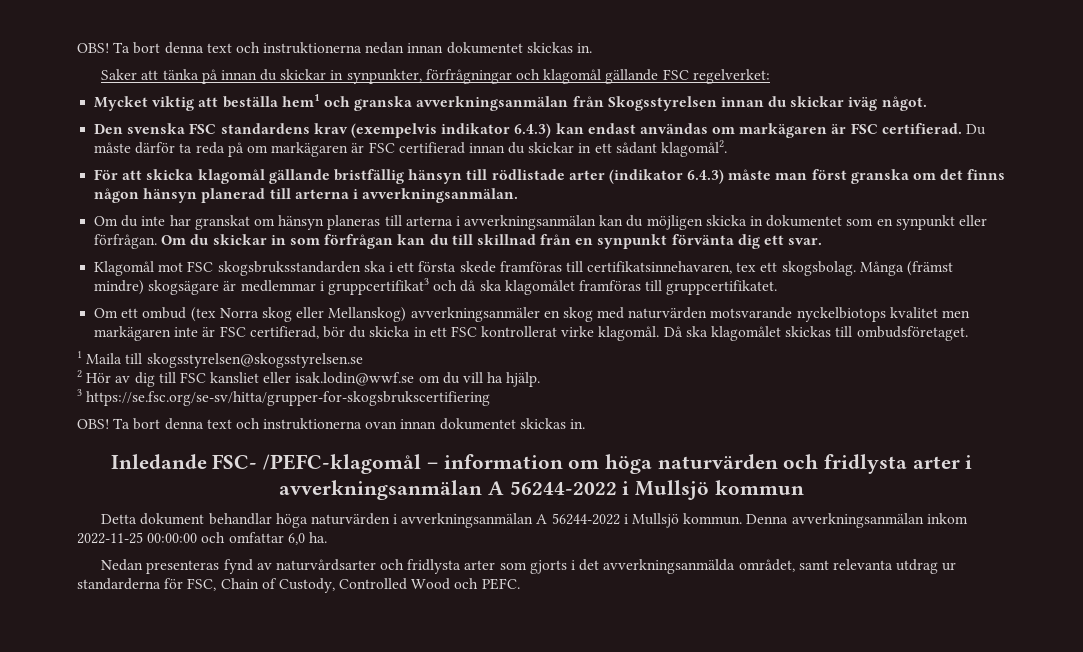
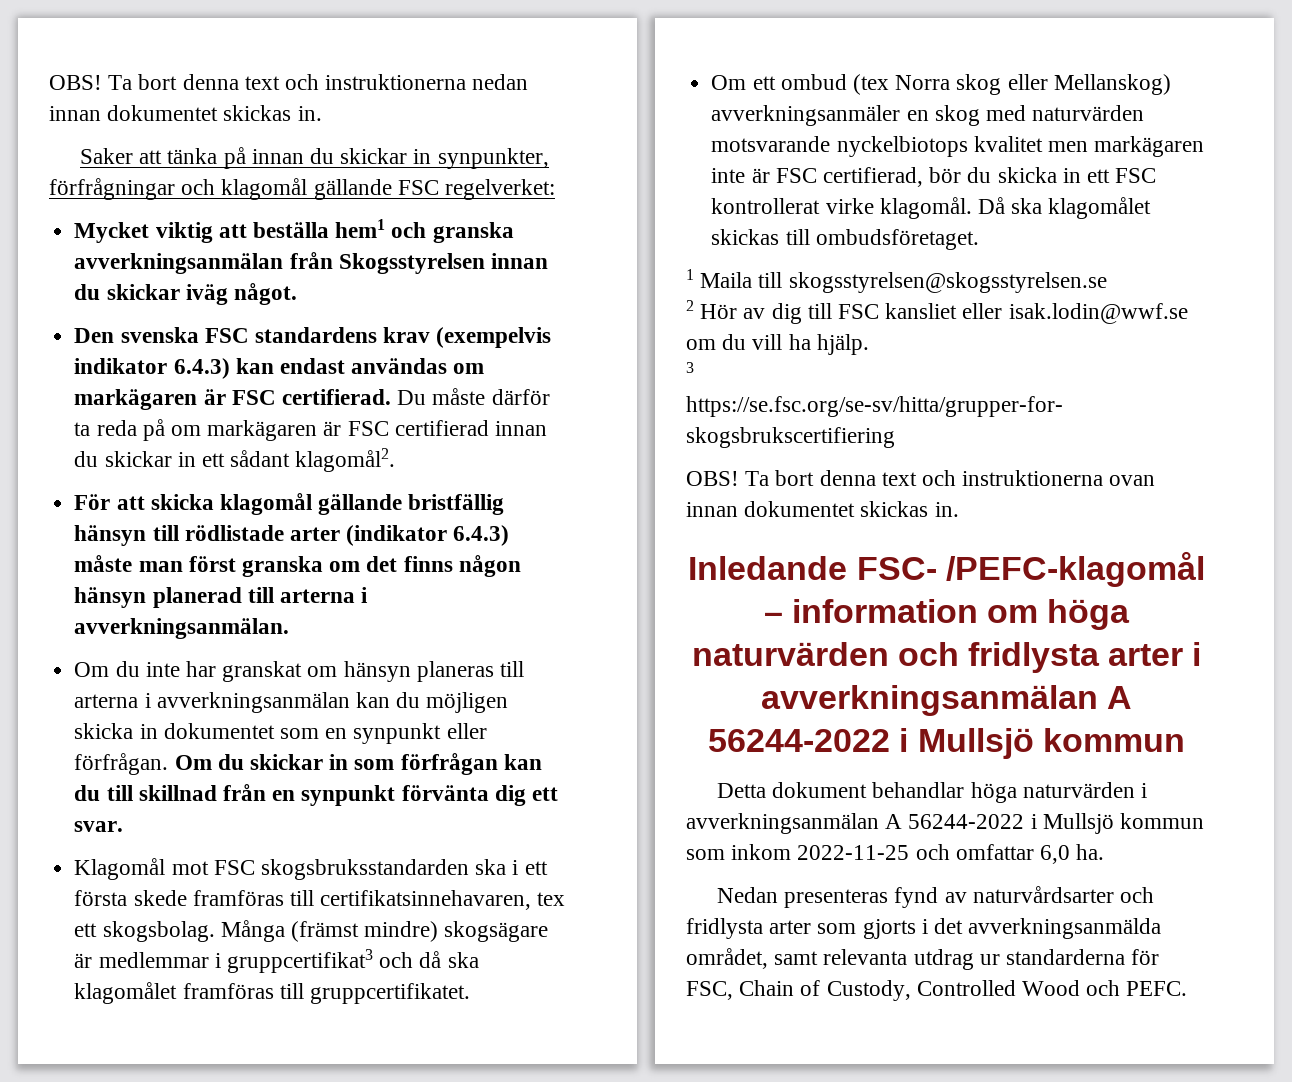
[683,513,924,528] kommun. Denna avverkningsanmälan -> [1120,813,1205,829] [686,849,725,860] kommun som
[147,533,198,543] 00:00:00 -> (910, 852) none

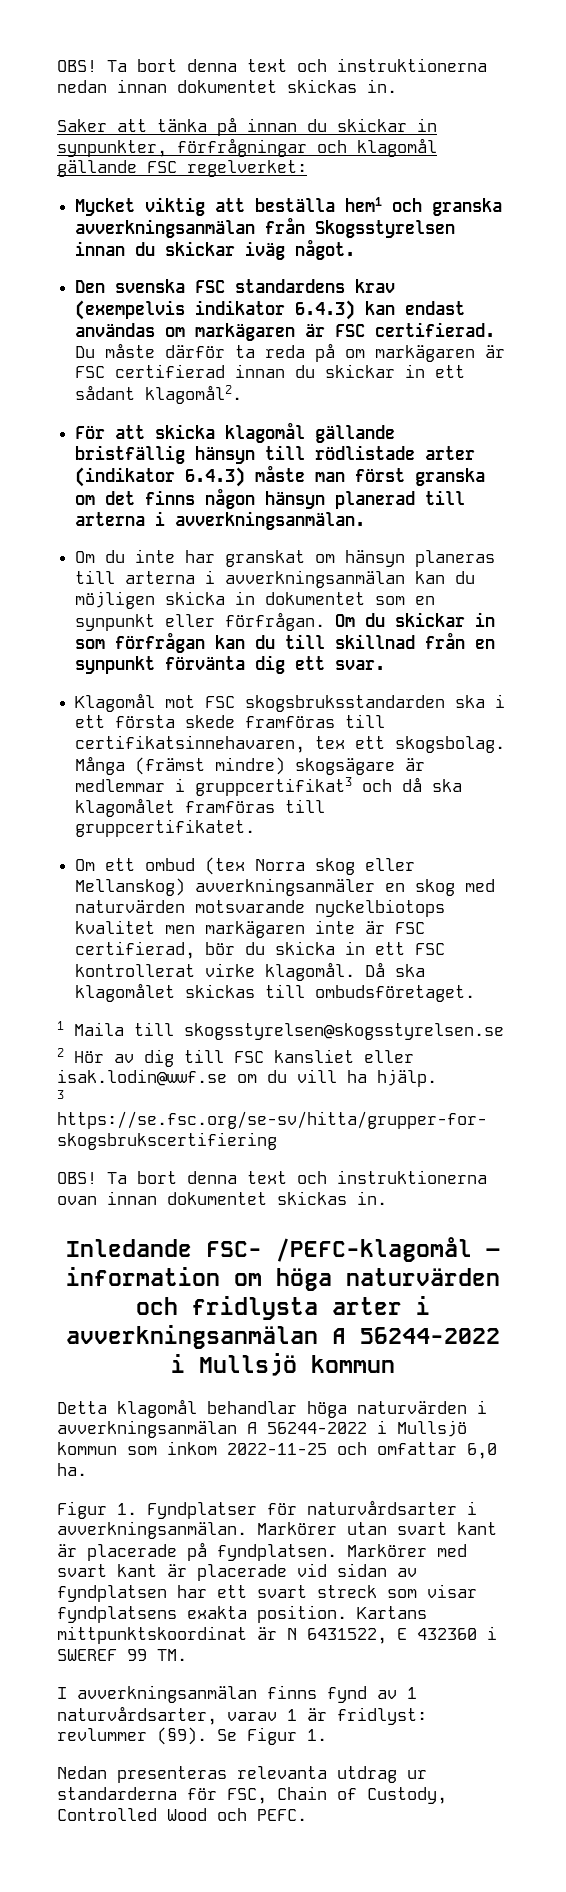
[772,782,868,798] dokument -> [117,1399,197,1418] klagomål
[716,886,1155,908] [686,918,1162,939] [686,948,819,969] Nedan presenteras fynd av naturvårdsarter och fridlysta arter som gjorts i det avverkningsanmälda området, samt -> [57,1500,477,1519] [57,1521,497,1539] [57,1542,467,1561] [57,1563,417,1581] [57,1584,477,1602] [57,1605,427,1623] [57,1626,497,1644] [57,1649,187,1661] [57,1685,417,1703] [57,1706,427,1725] [57,1727,327,1745] [57,1766,227,1783] Figur 1. Fyndplatser för naturvårdsarter i avverkningsanmälan. Markörer utan svart kant är placerade på fyndplatsen. Markörer med svart kant är placerade vid sidan av fyndplatsen har ett svart streck som visar fyndplatsens exakta position. Kartans mittpunktskoordinat är N 6431522, E 432360 i SWEREF 99 TM. // I avverkningsanmälan finns fynd av 1 naturvårdsarter, varav 1 är fridlyst: revlummer (§9). Se Figur 1. // Nedan presenteras

